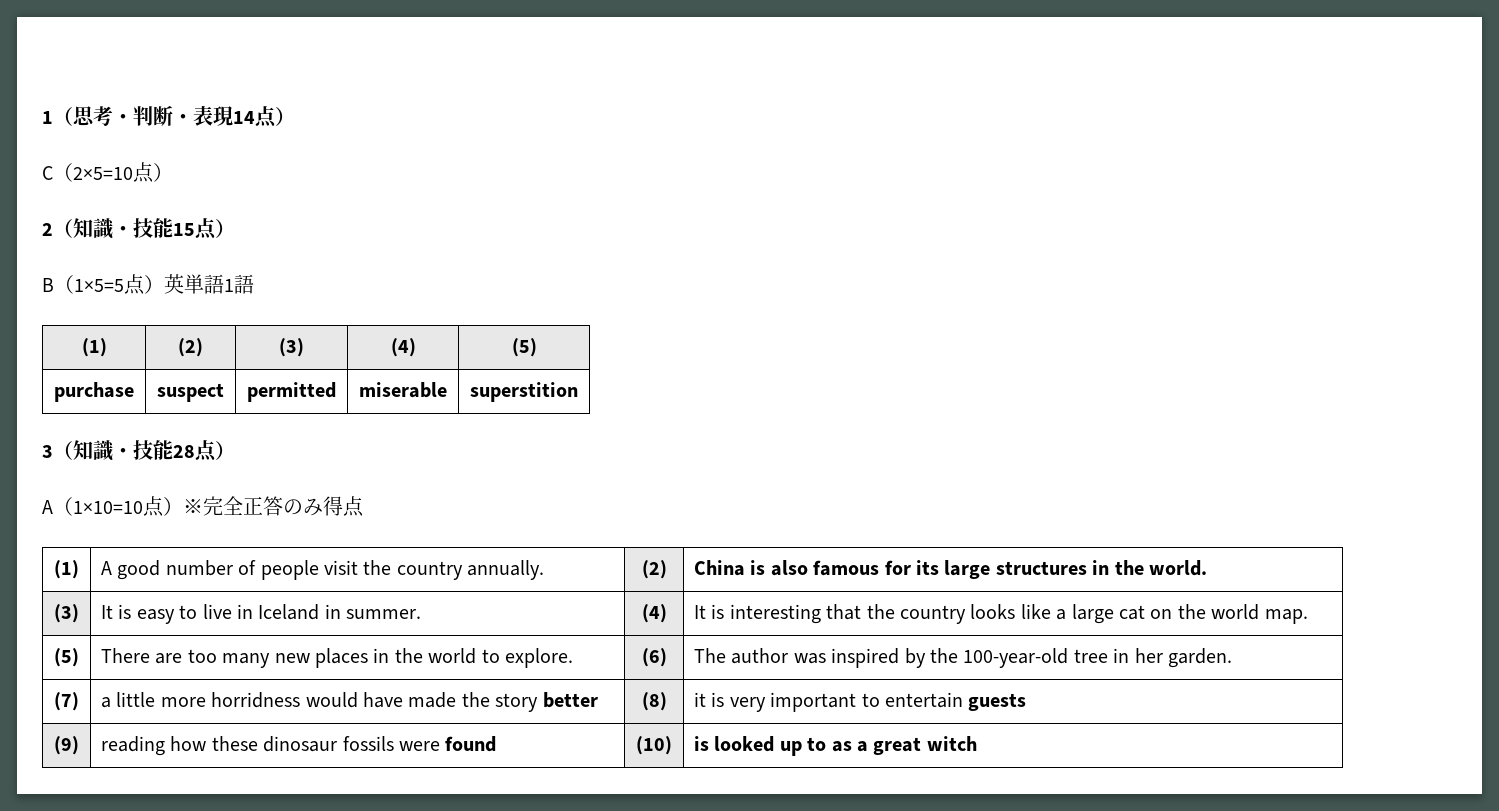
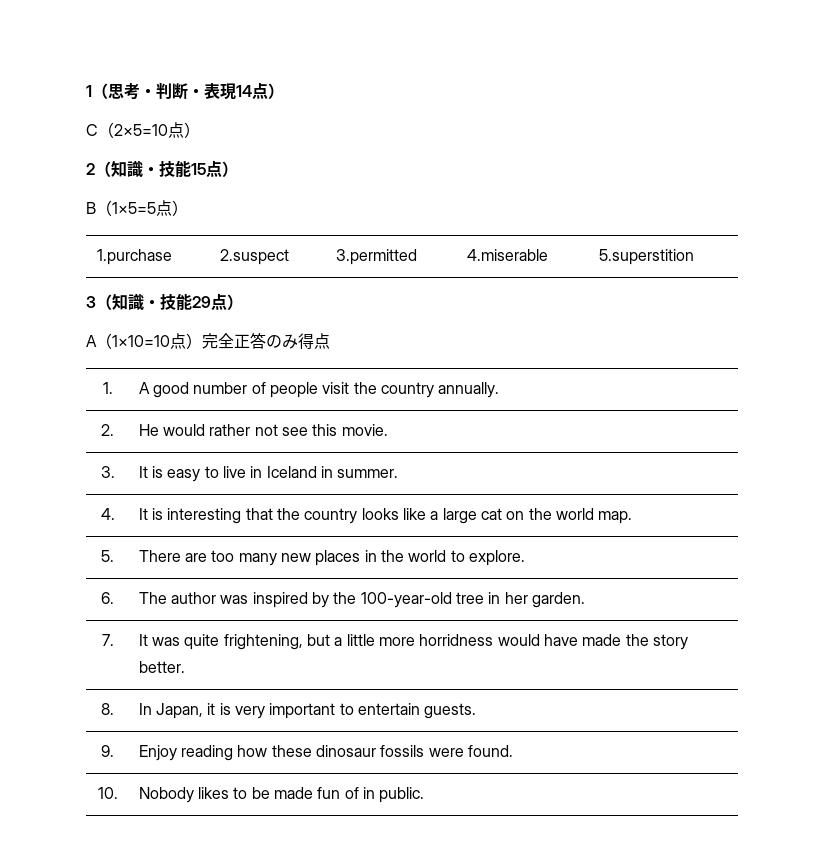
[164,274,254,294] [81,338,107,357] [178,338,203,357] [279,338,304,357] [390,338,416,357] [511,338,537,357] [54,382,134,402] [157,383,224,402] [247,382,336,402] [359,382,447,398] [470,382,578,402] 英単語1語 // (1) | (2) | (3) | (4) | (5) // purchase | suspect | permitted | miserable | superstition -> [96,249,172,265] [219,249,289,265] [335,249,417,265] [466,249,548,261] [598,249,694,265] // 1.purchase | 2.suspect | 3.permitted | 4.miserable | 5.superstition
[173,445,195,458] 28 -> [192,296,211,308] 29
[183,499,203,514] ※ -> (202, 341) none
[54,560,79,579] (1) -> [102,382,113,394] 1.
[641,560,667,579] [694,560,1208,579] [54,604,79,623] | (2) | China is also famous for its large structures in the world. // (3) -> [101,424,114,436] [138,424,388,436] [100,466,115,478] // 2. | He would rather not see this movie. // 3.
[641,604,667,623] | (4) -> [100,508,115,520] // 4.
[54,648,79,667] (5) -> [101,550,114,562] 5.
[641,648,667,667] | (6) -> [101,592,114,604] // 6.
[54,692,79,711] (7) | -> [101,634,114,646] [138,634,331,650] 7. | It was quite frightening, but
[542,692,598,708] [641,692,667,711] better | (8) | -> [138,661,185,673] [101,703,114,715] [138,703,204,719] better. // 8. | In Japan,
[968,693,1027,711] [54,736,79,755] guests // (9) | -> [424,703,477,719] [101,745,114,757] [138,745,177,761] guests. // 9. | Enjoy
[445,736,497,752] [636,736,672,755] [694,736,977,756] found | (10) | is looked up to as a great witch -> [468,745,514,757] [97,787,118,799] [138,787,425,803] found. // 10. | Nobody likes to be made fun of in public.

